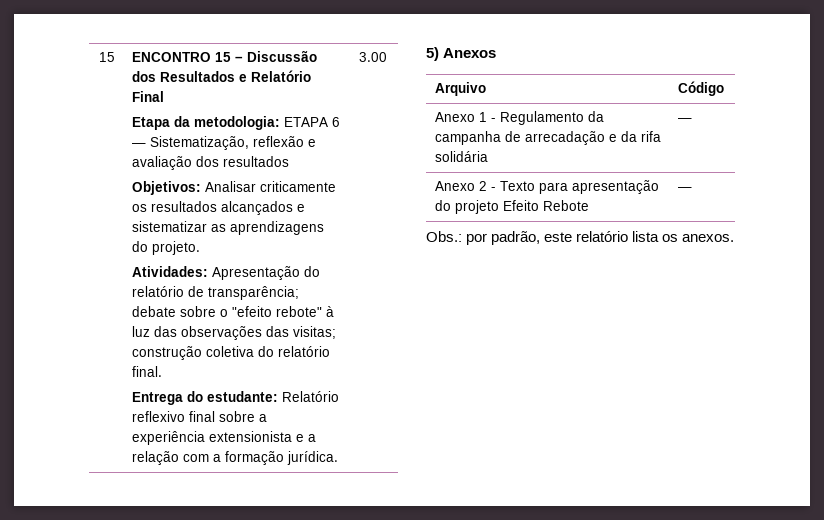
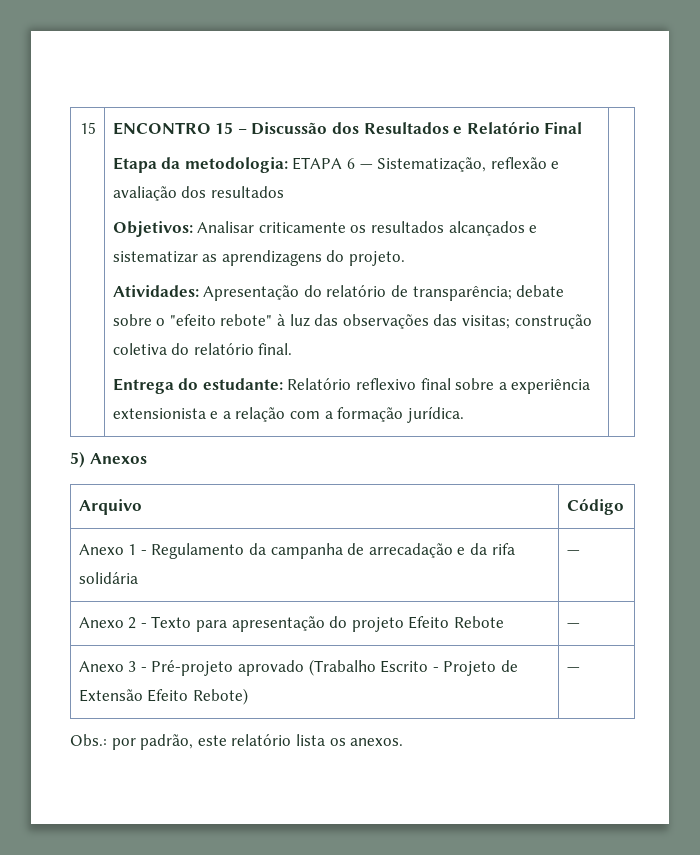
[358,52,387,62] 3.00 -> (464, 414) none
(692, 189) none -> [78,659,518,676] [78,688,248,705] [566,667,580,672] // Anexo 3 - Pré-projeto aprovado (Trabalho Escrito - Projeto de Extensão Efeito Rebote) | —

